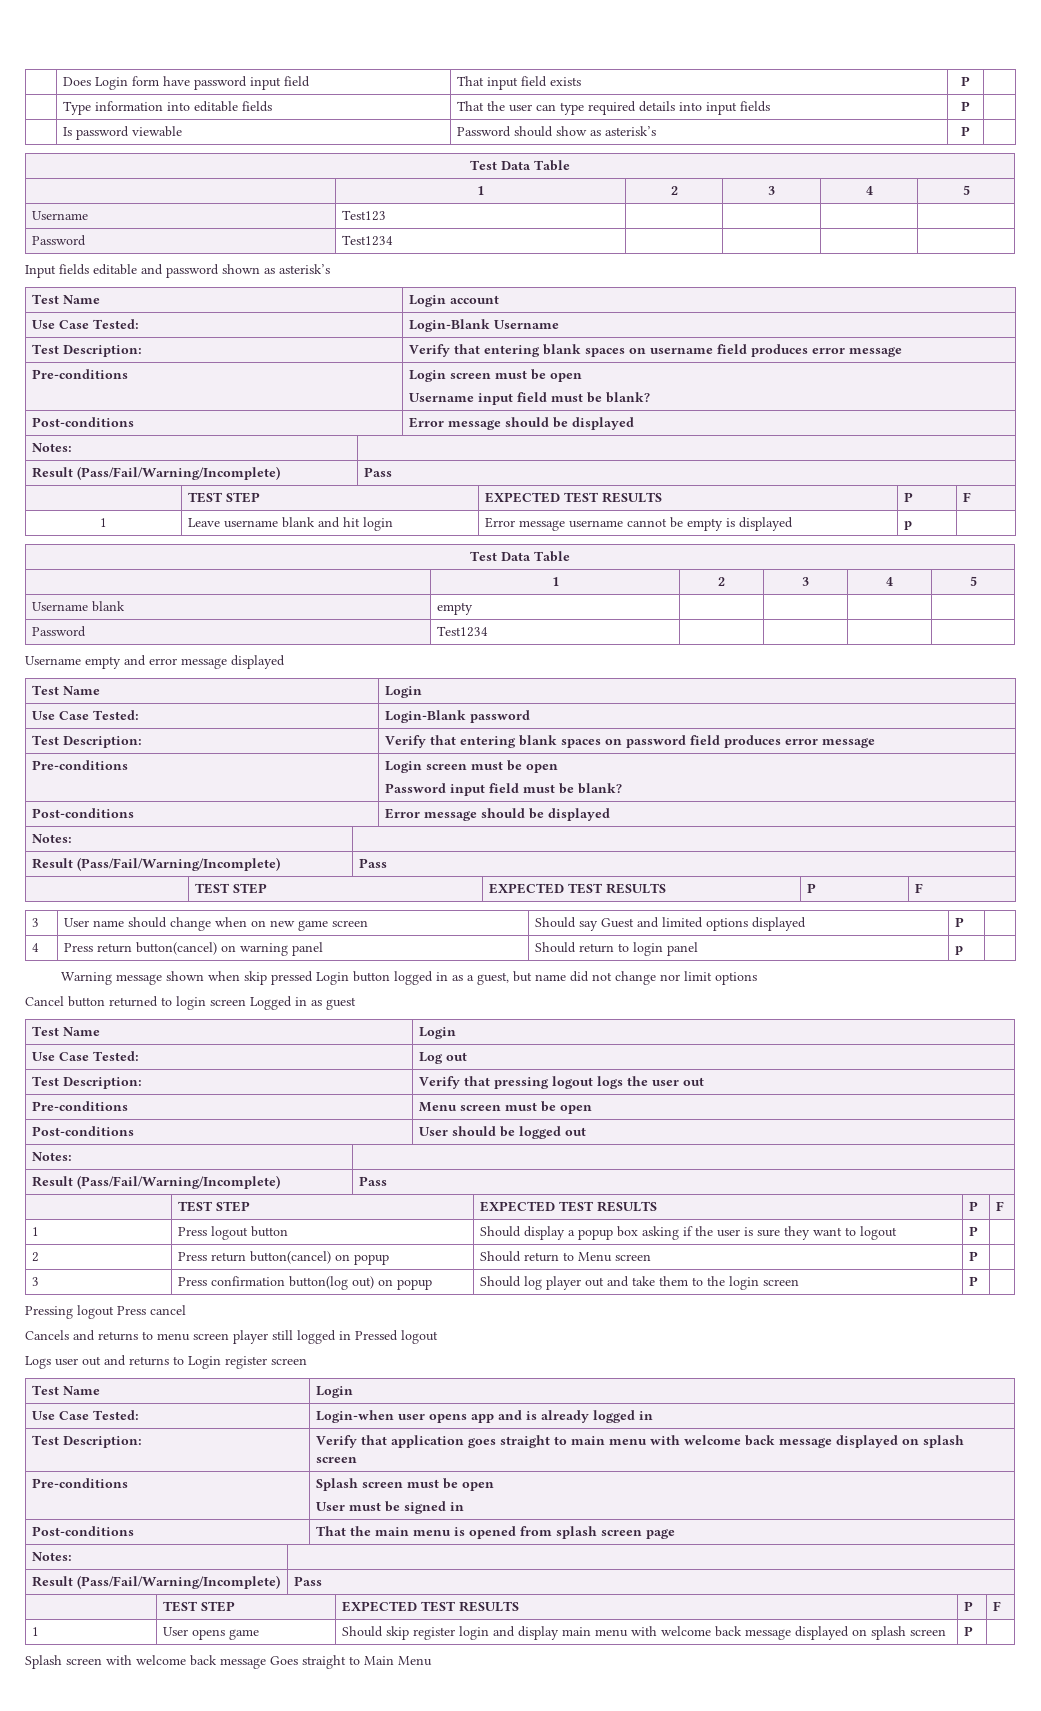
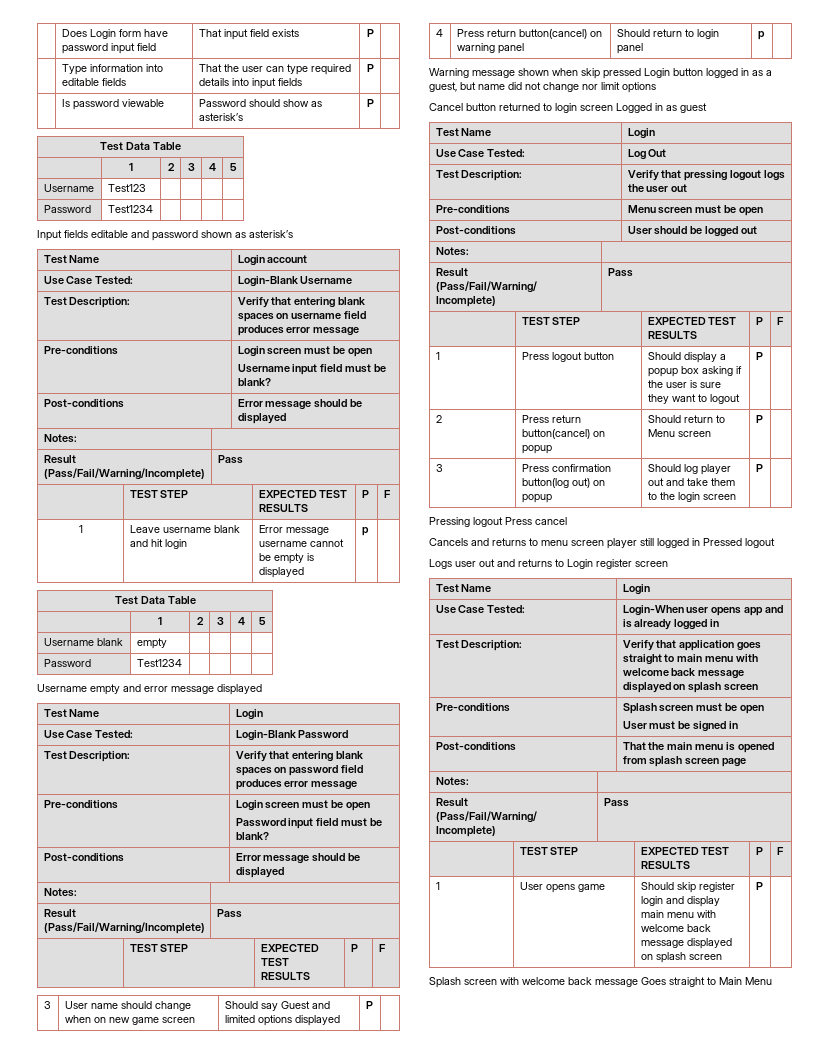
[470,710,531,723] password -> [298,730,349,739] Password
[446,1052,468,1061] out -> [648,149,667,157] Out
[316,1410,395,1423] Login-when -> [622,605,684,616] Login-When

